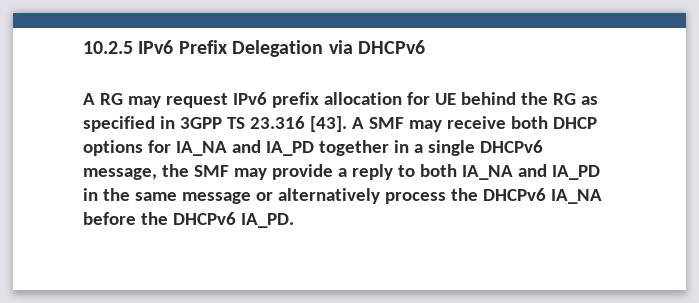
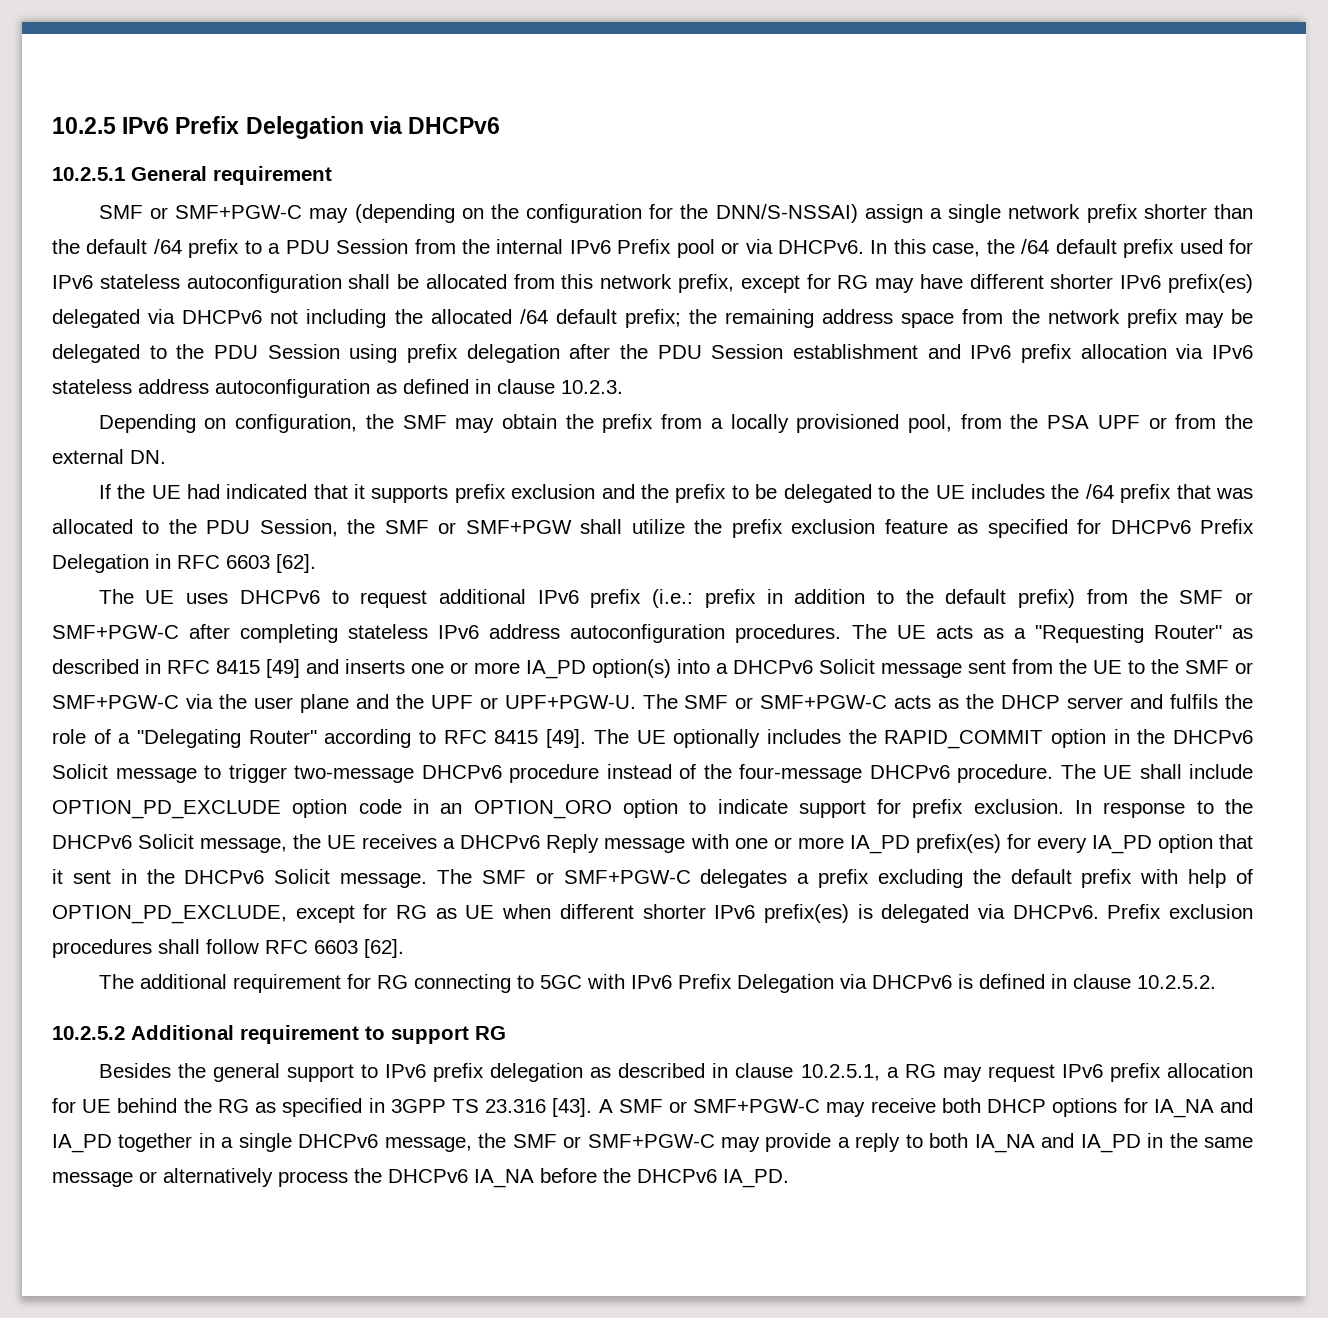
[83,93,95,105] A -> [52,166,332,185] [98,204,1253,223] [52,239,1254,258] [52,274,1254,293] [52,309,1253,328] [52,344,1253,363] [52,379,623,398] [98,414,1253,433] [52,449,166,464] [98,484,1253,503] [52,519,1254,538] [52,554,316,573] [98,589,1253,608] [52,624,1254,643] [52,659,1253,679] [52,694,1254,713] [52,729,1254,749] [52,764,1253,783] [52,799,1253,819] [52,834,1253,854] [52,869,1253,888] [52,904,1253,924] [52,939,404,958] [98,974,1216,993] [52,1025,506,1044] [98,1063,899,1082] 10.2.5.1 General requirement // SMF or SMF+PGW-C may (depending on the configuration for the DNN/S-NSSAI) assign a single network prefix shorter than the default /64 prefix to a PDU Session from the internal IPv6 Prefix pool or via DHCPv6. In this case, the /64 default prefix used for IPv6 stateless autoconfiguration shall be allocated from this network prefix, except for RG may have different shorter IPv6 prefix(es) delegated via DHCPv6 not including the allocated /64 default prefix; the remaining address space from the network prefix may be delegated to the PDU Session using prefix delegation after the PDU Session establishment and IPv6 prefix allocation via IPv6 stateless address autoconfiguration as defined in clause 10.2.3. // Depending on configuration, the SMF may obtain the prefix from a locally provisioned pool, from the PSA UPF or from the external DN. // If the UE had indicated that it supports prefix exclusion and the prefix to be delegated to the UE includes the /64 prefix that was allocated to the PDU Session, the SMF or SMF+PGW shall utilize the prefix exclusion feature as specified for DHCPv6 Prefix Delegation in RFC 6603 [62]. // The UE uses DHCPv6 to request additional IPv6 prefix (i.e.: prefix in addition to the default prefix) from the SMF or SMF+PGW-C after completing stateless IPv6 address autoconfiguration procedures. The UE acts as a "Requesting Router" as described in RFC 8415 [49] and inserts one or more IA_PD option(s) into a DHCPv6 Solicit message sent from the UE to the SMF or SMF+PGW-C via the user plane and the UPF or UPF+PGW-U. The SMF or SMF+PGW-C acts as the DHCP server and fulfils the role of a "Delegating Router" according to RFC 8415 [49]. The UE optionally includes the RAPID_COMMIT option in the DHCPv6 Solicit message to trigger two-message DHCPv6 procedure instead of the four-message DHCPv6 procedure. The UE shall include OPTION_PD_EXCLUDE option code in an OPTION_ORO option to indicate support for prefix exclusion. In response to the DHCPv6 Solicit message, the UE receives a DHCPv6 Reply message with one or more IA_PD prefix(es) for every IA_PD option that it sent in the DHCPv6 Solicit message. The SMF or SMF+PGW-C delegates a prefix excluding the default prefix with help of OPTION_PD_EXCLUDE, except for RG as UE when different shorter IPv6 prefix(es) is delegated via DHCPv6. Prefix exclusion procedures shall follow RFC 6603 [62]. // The additional requirement for RG connecting to 5GC with IPv6 Prefix Delegation via DHCPv6 is defined in clause 10.2.5.2. // 10.2.5.2 Additional requirement to support RG // Besides the general support to IPv6 prefix delegation as described in clause 10.2.5.1, a
(404, 123) none -> [669,1099,821,1113] or SMF+PGW-C
(229, 171) none -> [563,1134,715,1148] or SMF+PGW-C

